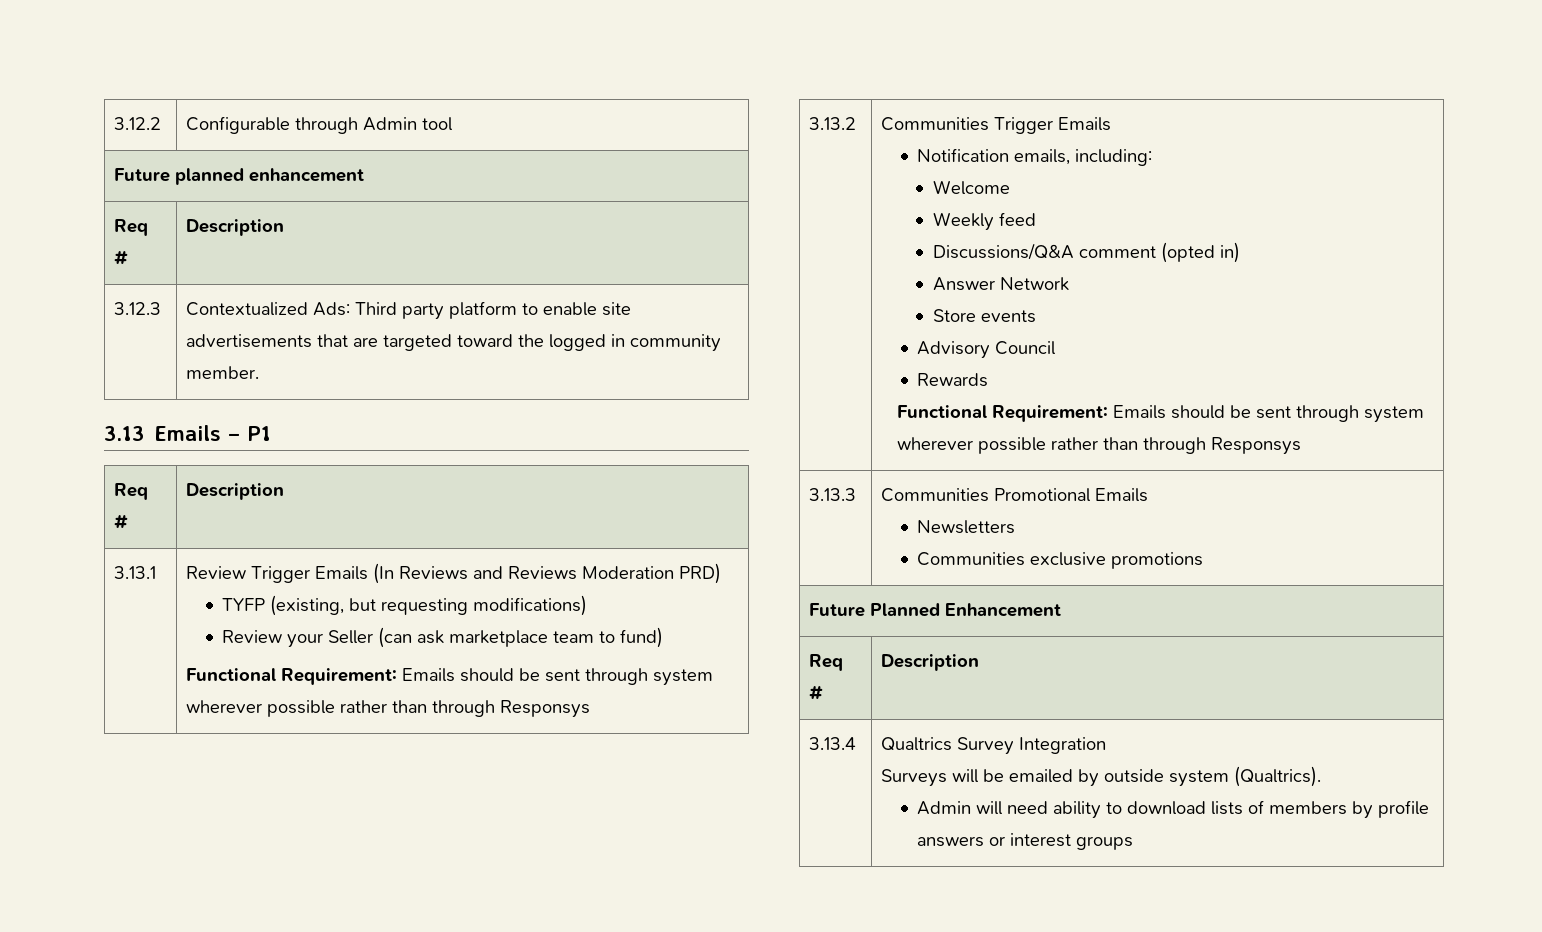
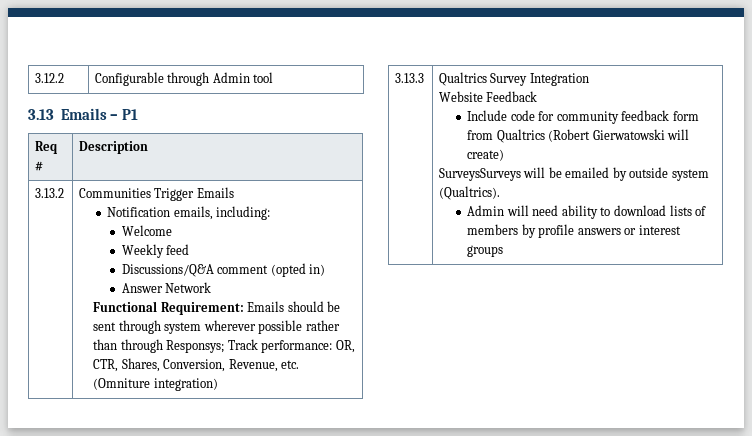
[114,168,365,185] [114,219,149,236] [114,250,129,265] [186,219,285,236] [114,302,162,315] [186,301,632,320] [186,334,722,352] [186,366,260,379] // Future planned enhancement // Req # | Description // 3.12.3 | Contextualized Ads: Third party platform to enable site advertisements that are targeted toward the logged in community member. -> (274, 77) none
[114,566,157,579] [186,563,722,584] [222,595,588,616] [222,627,664,648] [186,668,714,686] [186,700,591,718] // 3.13.1 | Review Trigger Emails (In Reviews and Reviews Moderation PRD) // TYFP (existing, but requesting modifications) // Review your Seller (can ask marketplace team to fund) // Functional Requirement: Emails should be sent through system wherever possible rather than through Responsys -> (148, 147) none
[932,309,1036,323] [917,341,1056,359] [917,373,989,387] // Store events // Advisory Council // Rewards -> (212, 287) none
[1210,437,1301,455] [809,488,857,501] [881,488,1149,502] [917,520,1016,534] [917,552,1204,569] [809,603,1062,617] [809,654,844,671] [809,685,824,700] [881,654,980,671] [809,737,857,750] [881,737,1107,755] [881,769,948,787] Responsys // 3.13.3 | Communities Promotional Emails // Newsletters // Communities exclusive promotions // Future Planned Enhancement // Req # | Description // 3.13.4 | Qualtrics Survey Integration // Surveys -> [166,339,355,353] [93,358,300,372] [93,378,218,391] [394,73,424,83] [438,72,589,86] [438,91,538,102] [467,110,699,124] [467,129,690,143] [467,149,505,161] [438,168,521,181] Responsys; Track performance: OR, CTR, Shares, Conversion, Revenue, etc. (Omniture integration) // 3.13.3 | Qualtrics Survey Integration // Website Feedback // Include code for community feedback form from Qualtrics (Robert Gierwatowski will create) // SurveysSurveys

